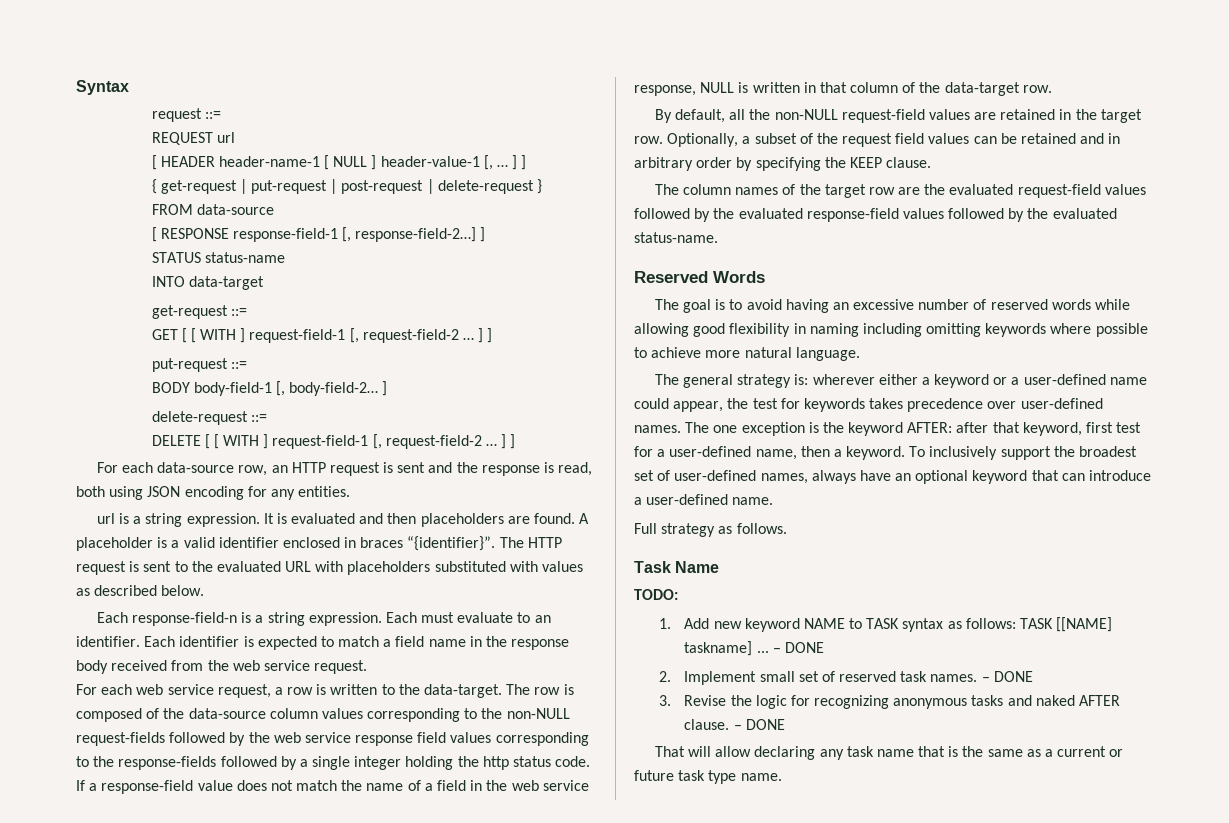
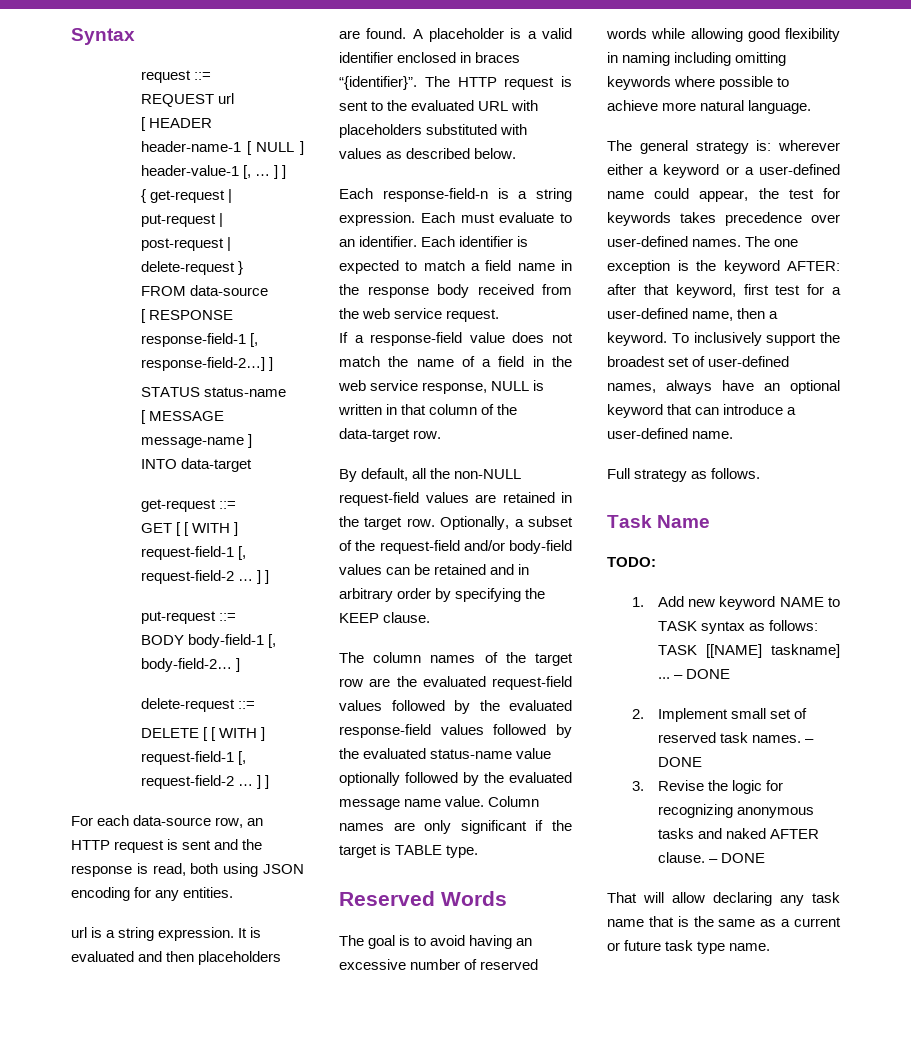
(285, 257) none -> [140,410,224,424] [140,434,252,448] // [ MESSAGE message-name ]
[76,684,574,698] [76,708,570,722] [76,732,589,746] [76,756,591,770] For each web service request, a row is written to the data-target. The row is composed of the data-source column values corresponding to the non-NULL request-fields followed by the web service response field values corresponding to the response-fields followed by a single integer holding the http status code. -> (500, 315) none
[842,133,925,147] request field -> [379,540,572,554] request-field and/or body-field
[634,232,718,243] status-name. -> [430,748,552,759] [339,772,572,786] [339,796,540,810] [339,820,572,834] [339,844,479,858] status-name value optionally followed by the evaluated message name value. Column names are only significant if the target is TABLE type.

